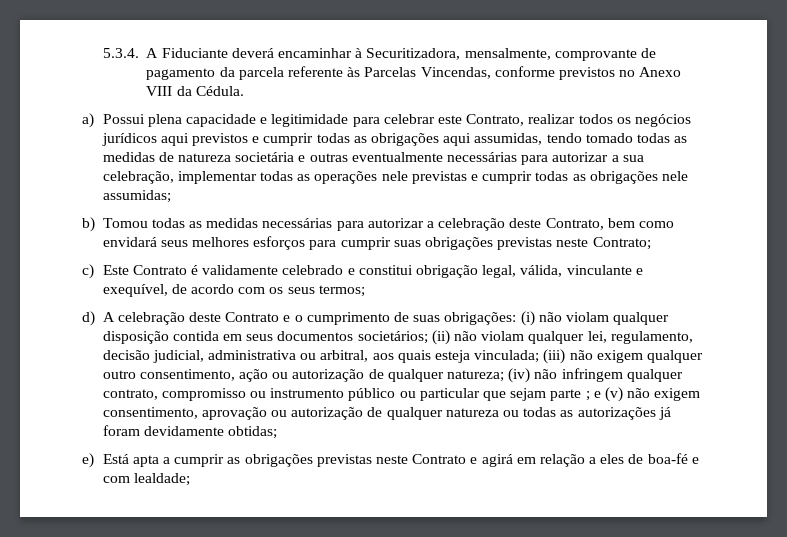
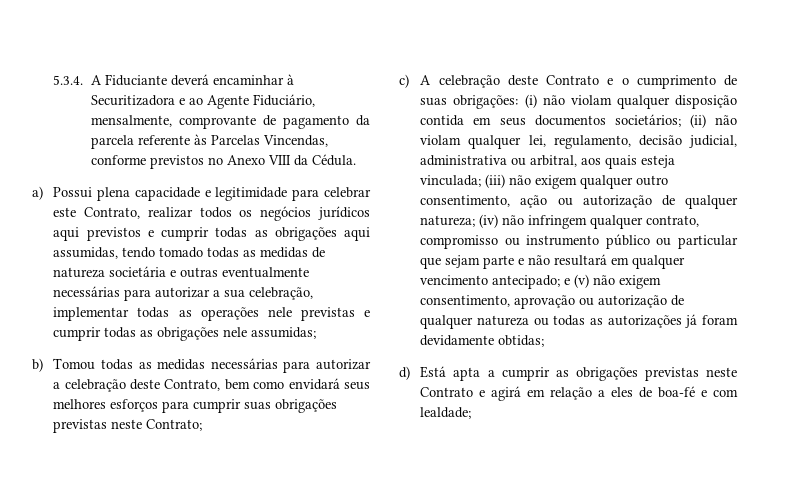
[366,48,461,60] Securitizadora, -> [90,94,315,109] Securitizadora e ao Agente Fiduciário,
[102,265,643,278] [102,284,365,297] [82,311,95,326] Este Contrato é validamente celebrado e constitui obrigação legal, válida, vinculante e exequível, de acordo com os seus termos; // d) -> (409, 81) none
[585,391,590,401] ; -> [518,254,686,269] [420,275,561,289] e não resultará em qualquer vencimento antecipado;
[82,453,94,468] e) -> [399,366,410,380] d)

